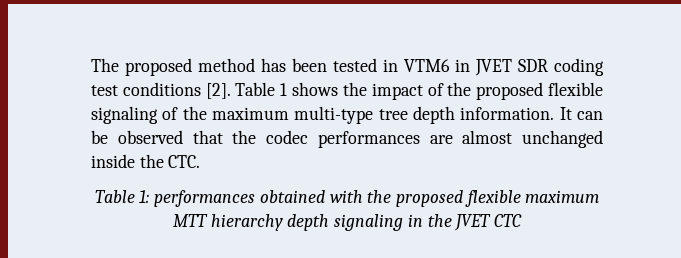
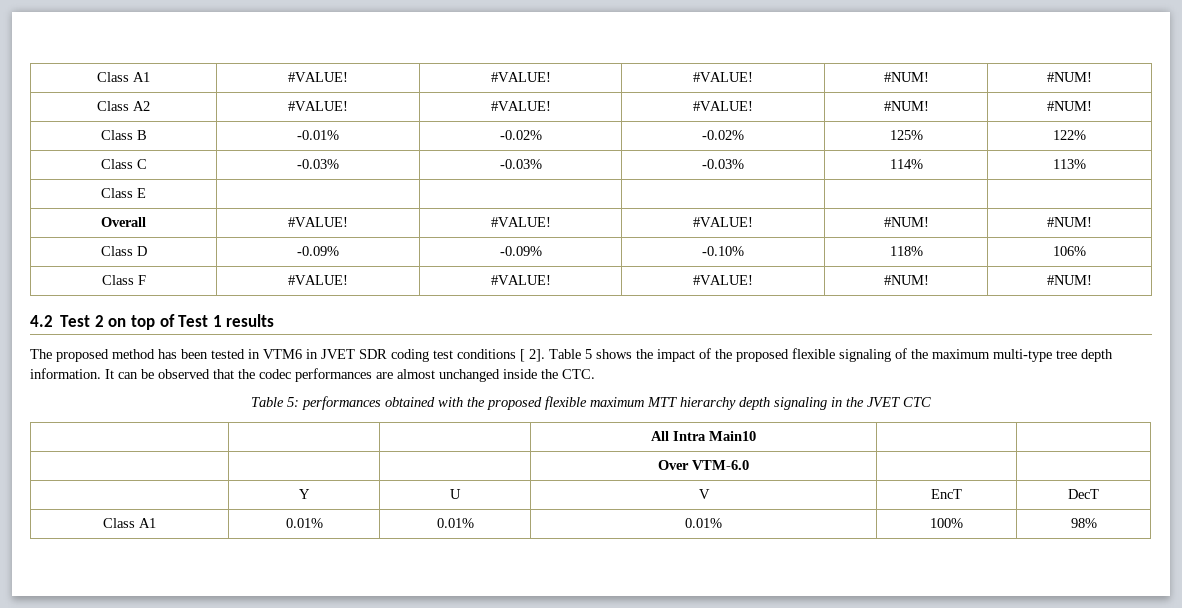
(91, 65) none -> [97,72,150,82] [288,72,348,82] [490,72,551,82] [693,72,753,82] [883,72,929,82] [1047,72,1092,82] [97,101,150,111] [288,101,348,111] [490,101,551,111] [693,101,753,111] [883,101,929,111] [1047,101,1092,111] [100,130,147,140] [297,130,339,140] [499,130,542,140] [702,130,744,140] [889,130,923,140] [1053,130,1086,140] [100,159,147,169] [297,159,339,169] [499,159,542,169] [702,159,744,169] [889,159,923,169] [1053,159,1086,169] [101,188,146,198] [101,217,146,227] [288,217,348,227] [490,217,551,227] [693,217,753,227] [883,217,929,227] [1047,217,1092,227] [100,246,147,256] [297,246,339,256] [499,246,542,256] [702,246,744,256] [889,246,923,256] [1053,246,1086,256] [101,275,146,285] [288,275,348,285] [490,275,551,285] [693,275,753,285] [883,275,929,285] [1047,275,1092,285] [30,314,275,330] Class A1 | #VALUE! | #VALUE! | #VALUE! | #NUM! | #NUM! // Class A2 | #VALUE! | #VALUE! | #VALUE! | #NUM! | #NUM! // Class B | -0.01% | -0.02% | -0.02% | 125% | 122% // Class C | -0.03% | -0.03% | -0.03% | 114% | 113% // Class E | | | | | // Overall | #VALUE! | #VALUE! | #VALUE! | #NUM! | #NUM! // Class D | -0.09% | -0.09% | -0.10% | 118% | 106% // Class F | #VALUE! | #VALUE! | #VALUE! | #NUM! | #NUM! // 4.2 Test 2 on top of Test 1 results //
[205,82,288,99] [2]. Table 1 -> [520,349,592,362] [ 2]. Table 5
[139,190,150,203] 1: -> [287,397,299,407] 5:
(523, 220) none -> [651,431,756,441] [658,460,749,470] [299,489,310,499] [450,489,461,499] [698,489,710,499] [931,489,962,499] [1068,489,1099,499] [103,518,156,528] [285,518,323,528] [436,518,474,528] [685,518,722,528] [930,518,963,528] [1070,518,1097,528] // | | | All Intra Main10 | | // | | | Over VTM-6.0 | | // | Y | U | V | EncT | DecT // Class A1 | 0.01% | 0.01% | 0.01% | 100% | 98%

